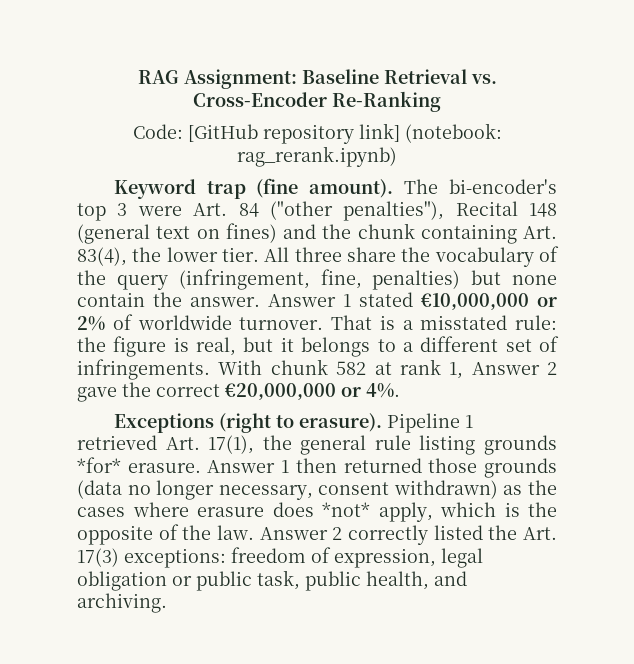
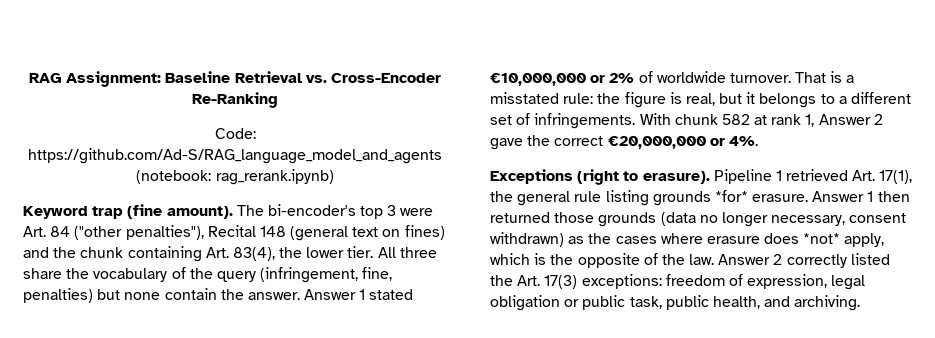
[187,123,400,144] [GitHub repository link] -> [28,148,442,164] https://github.com/Ad-S/RAG_language_model_and_agents

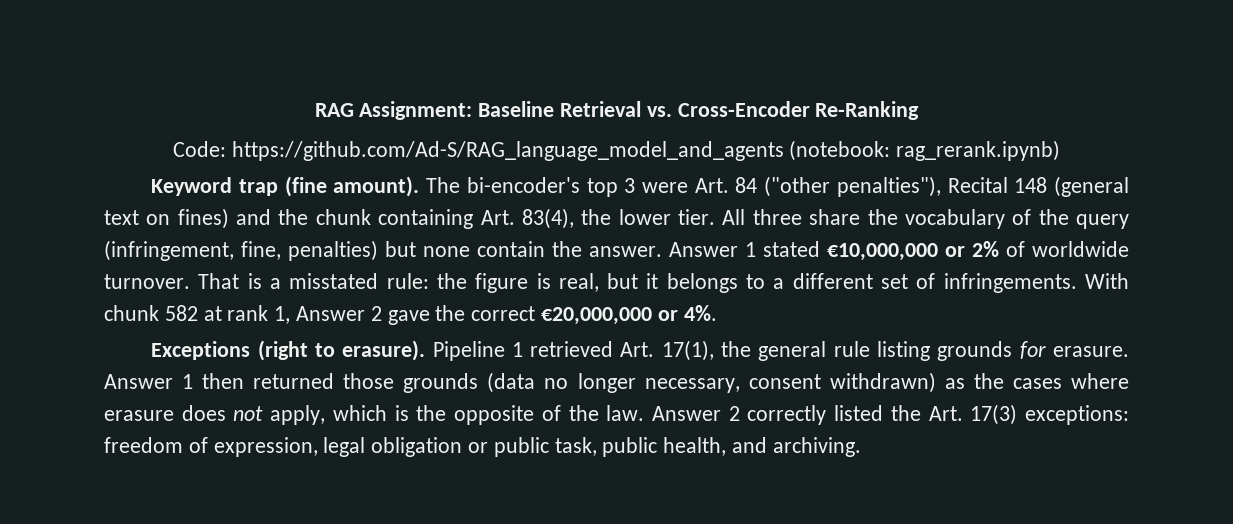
[714,190,748,202] *for* -> [1019,341,1046,359] for
[803,233,841,244] *not* -> [233,406,264,421] not

